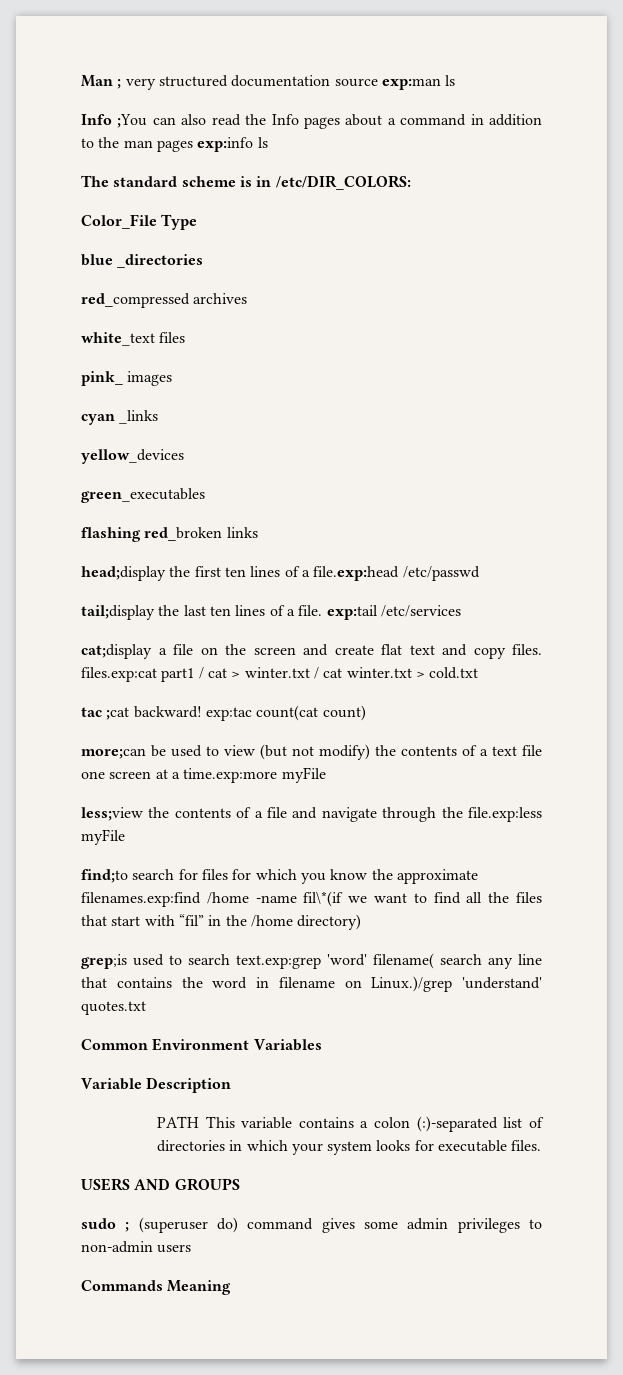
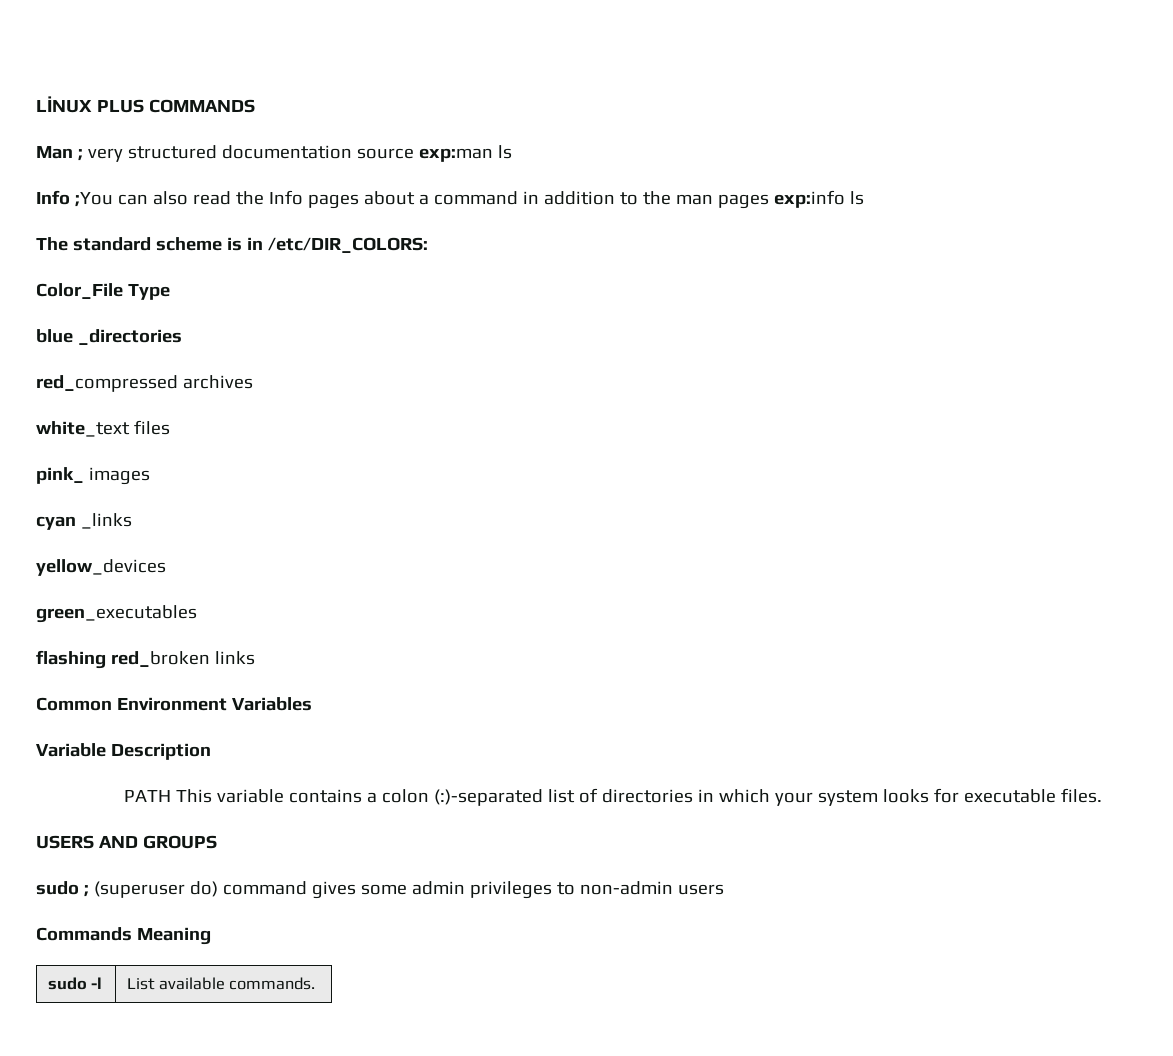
(81, 81) none -> [36,96,255,113] LİNUX PLUS COMMANDS //
[81,566,480,581] [81,605,461,620] [81,644,542,659] [81,667,479,682] [81,705,366,721] [81,744,542,760] [81,767,326,783] [81,807,542,822] [81,829,125,845] [81,869,478,884] [81,891,543,907] [81,914,362,930] [81,953,542,969] [81,976,542,992] [81,1001,146,1015] // head;display the first ten lines of a file.exp:head /etc/passwd // tail;display the last ten lines of a file. exp:tail /etc/services // cat;display a file on the screen and create flat text and copy files. files.exp:cat part1 / cat > winter.txt / cat winter.txt > cold.txt // tac ;cat backward! exp:tac count(cat count) // more;can be used to view (but not modify) the contents of a text file one screen at a time.exp:more myFile // less;view the contents of a file and navigate through the file.exp:less myFile // find;to search for files for which you know the approximate filenames.exp:find /home -name fil\*(if we want to find all the files that start with “fil” in the /home directory) // grep;is used to search text.exp:grep 'word' filename( search any line that contains the word in filename on Linux.)/grep 'understand' quotes.txt -> (255, 658) none
(232, 1287) none -> [47,977,103,990] [126,977,316,990] // sudo -l | List available commands.

